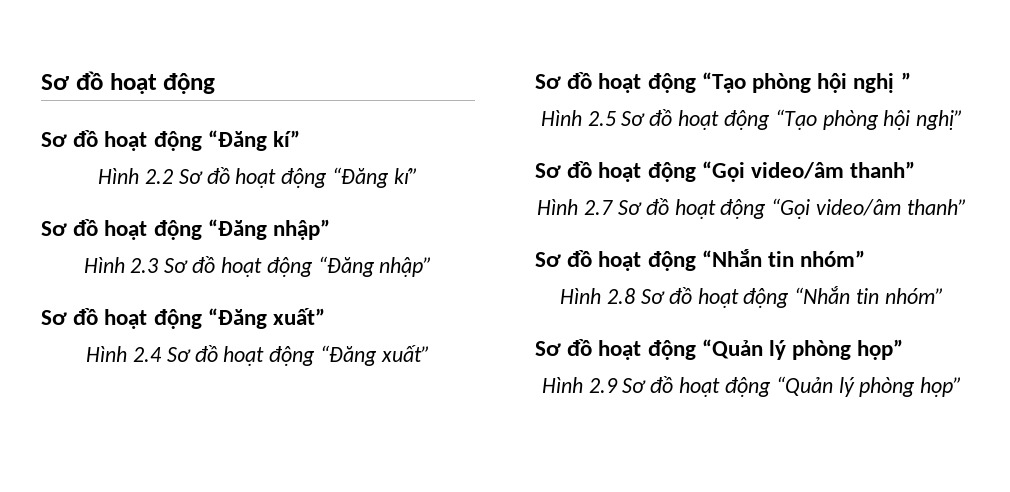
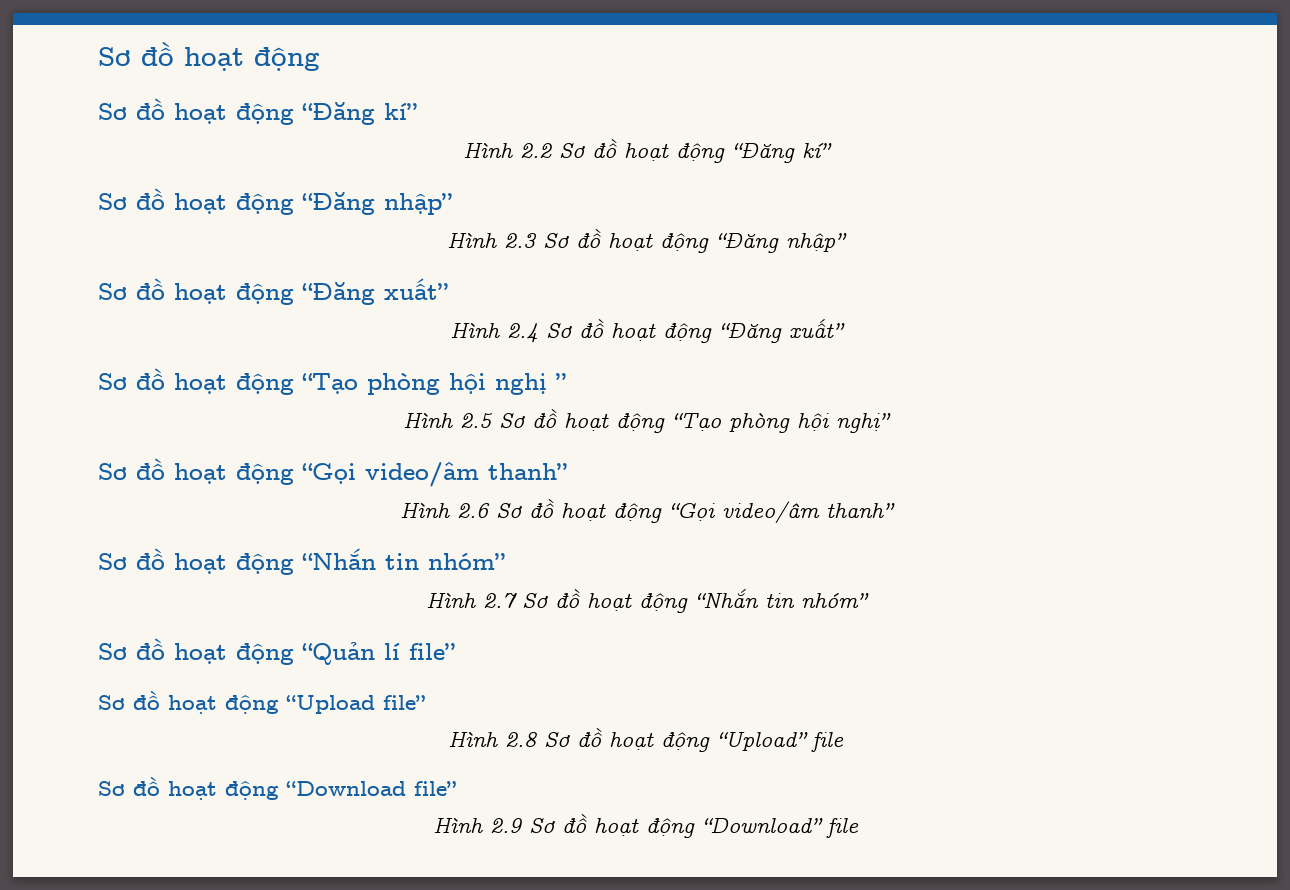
[584,200,614,215] 2.7 -> [456,503,490,518] 2.6
[607,288,636,304] 2.8 -> [482,593,517,608] 2.7
[769,339,904,360] lý phòng họp” -> [384,643,455,660] [98,691,425,714] [447,728,844,752] [98,777,456,800] lí file” // Sơ đồ hoạt động “Upload file” // Hình 2.8 Sơ đồ hoạt động “Upload” file // Sơ đồ hoạt động “Download file”
[775,376,963,397] “Quản lý phòng họp” -> [701,817,859,838] “Download” file

